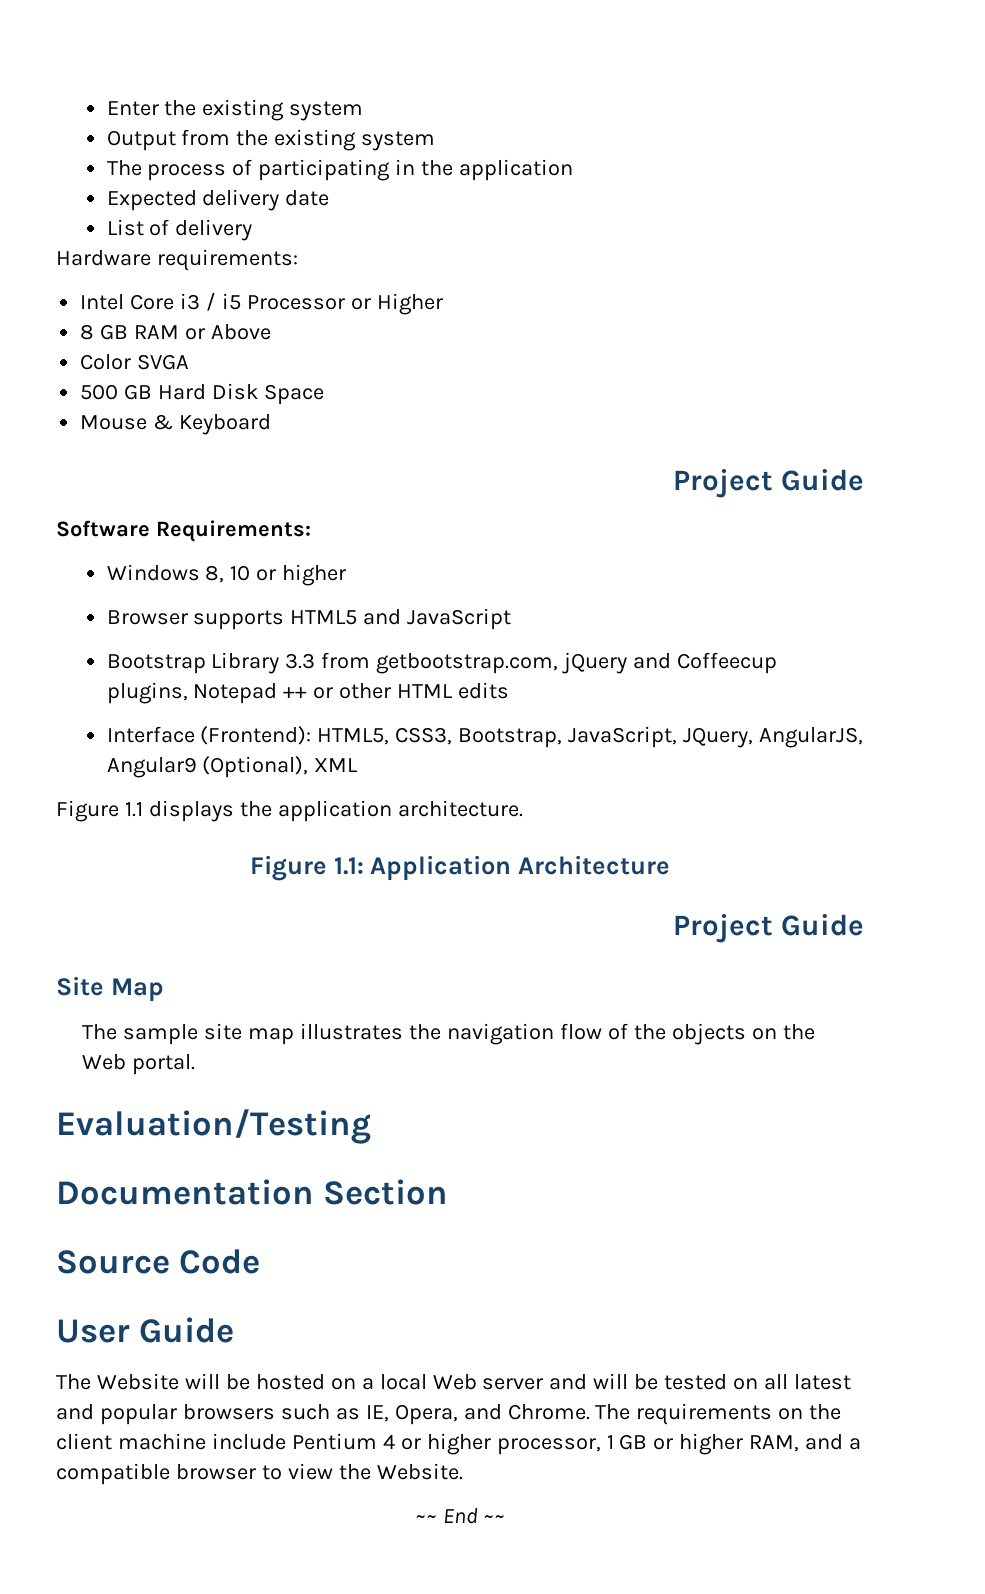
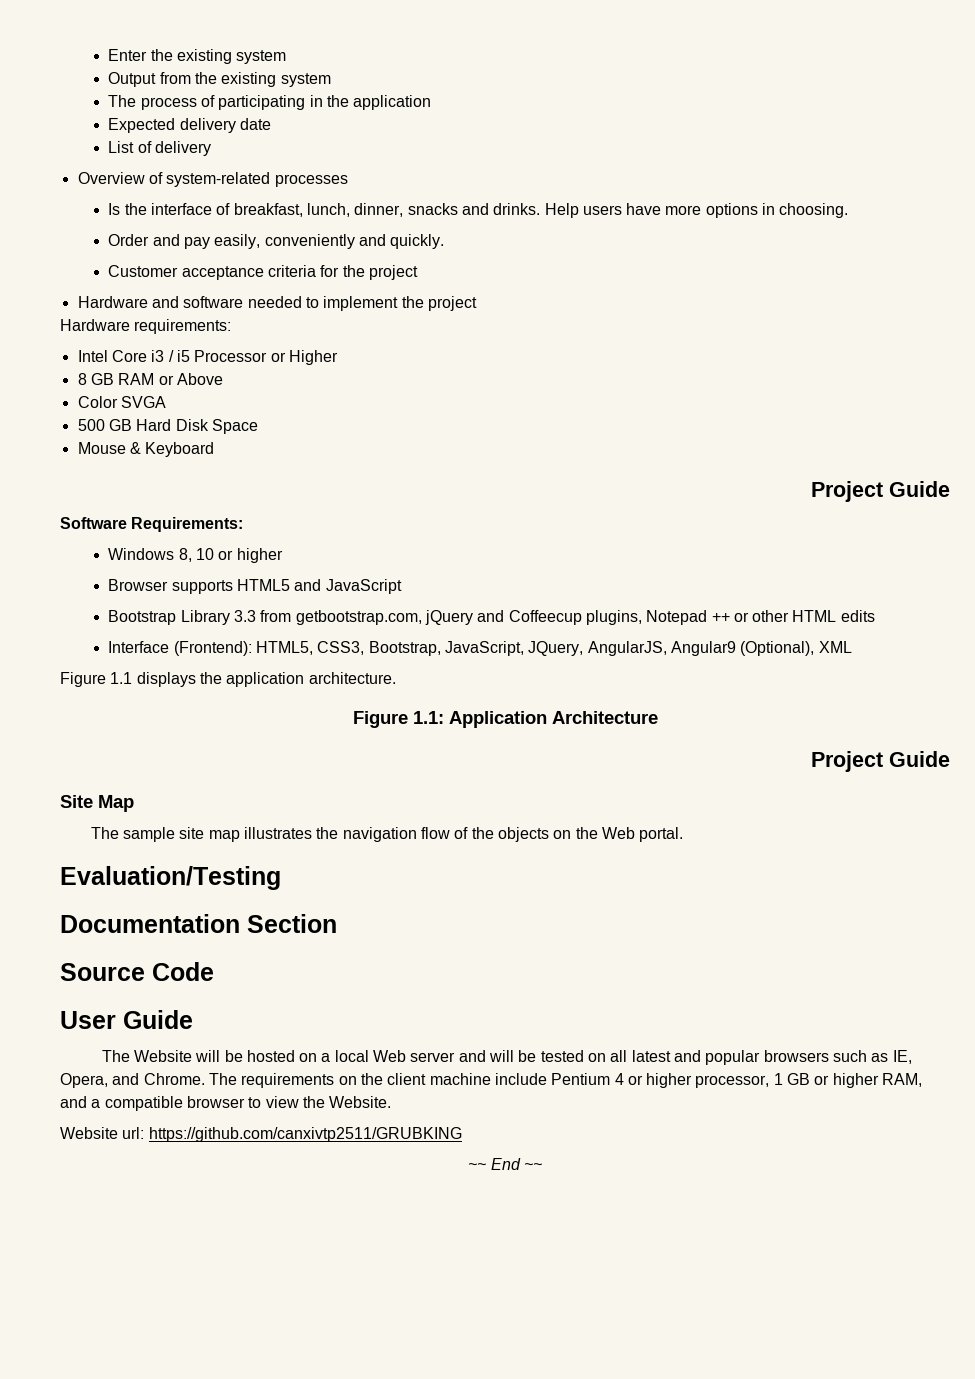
(253, 230) none -> [77,172,348,187] [108,203,849,218] [108,234,445,249] [108,265,418,280] [77,296,477,311] // Overview of system-related processes // Is the interface of breakfast, lunch, dinner, snacks and drinks. Help users have more options in choosing. // Order and pay easily, conveniently and quickly. // Customer acceptance criteria for the project // Hardware and software needed to implement the project
(463, 1471) none -> [60,1127,462,1142] // Website url: https://github.com/canxivtp2511/GRUBKING

